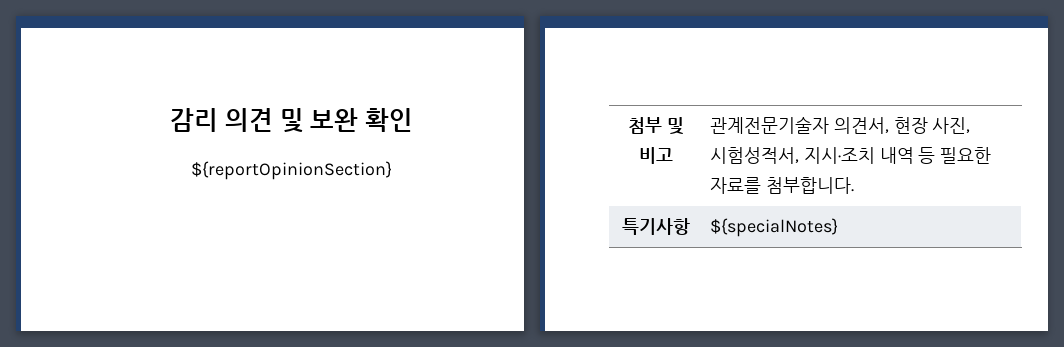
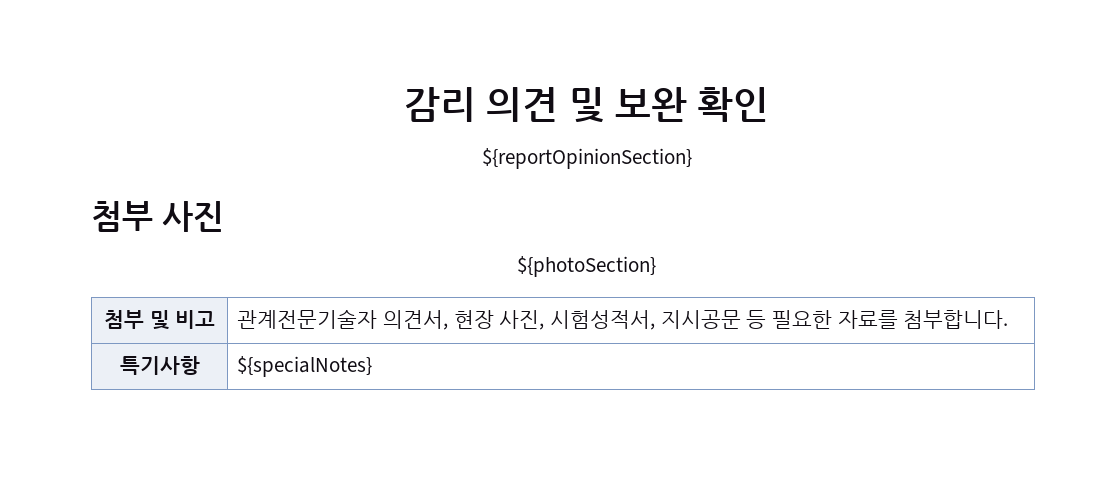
(392, 170) none -> [91,201,224,232] [517,256,656,277] // 첨부 사진 // ${photoSection}
[803,147,914,164] 지시·조치 내역 -> [660,310,741,329] 지시공문

